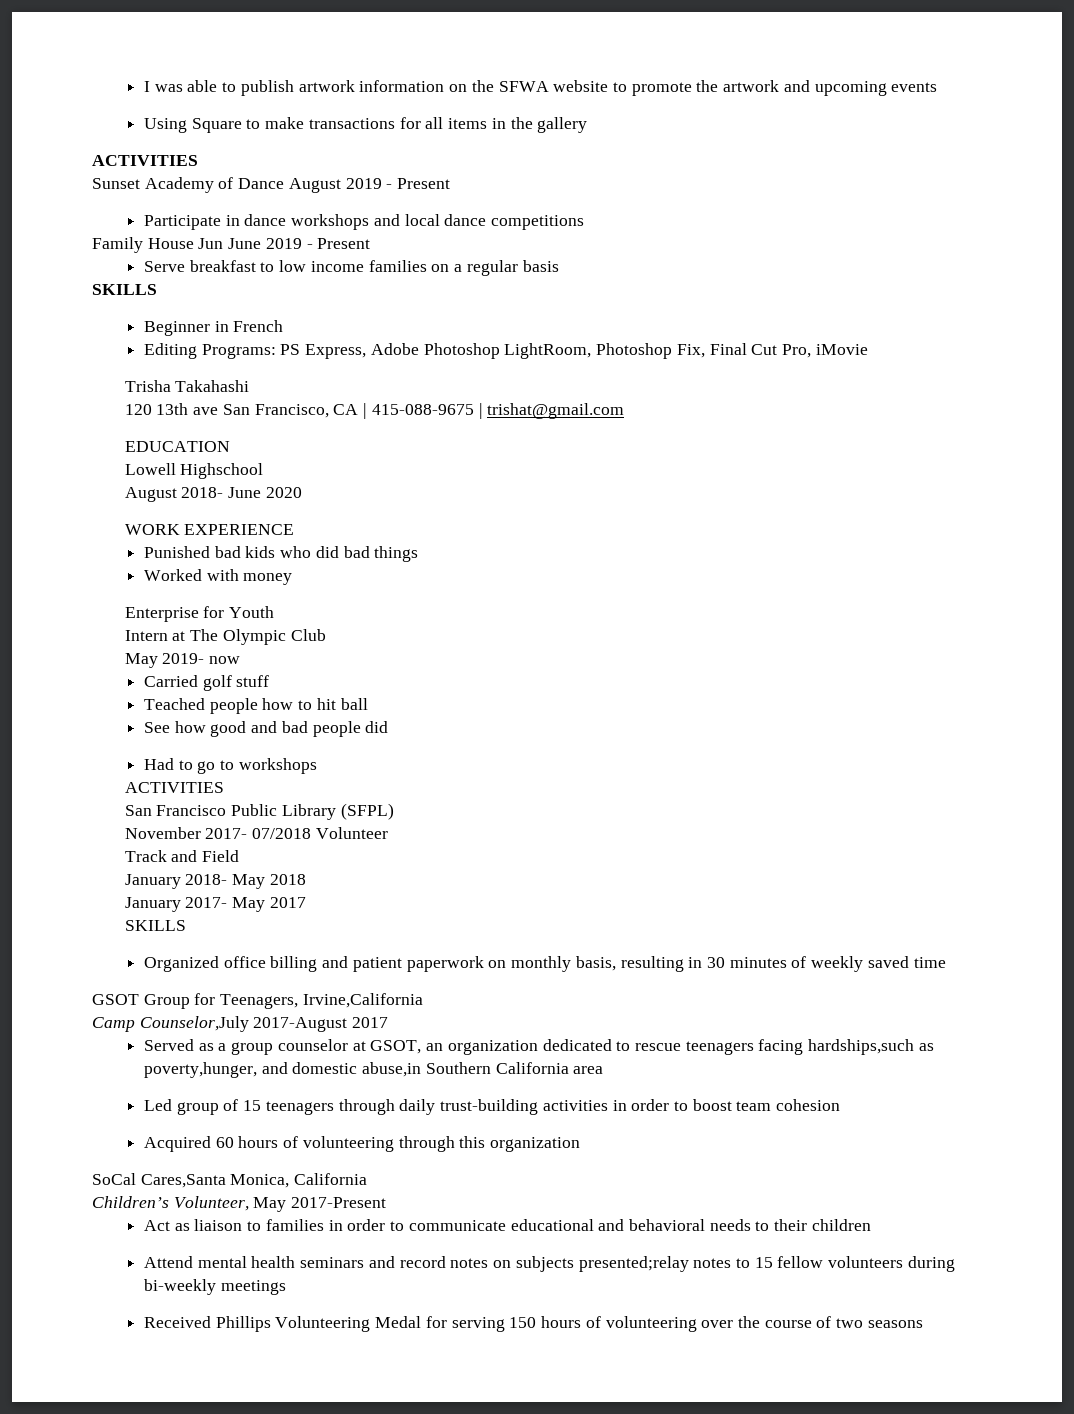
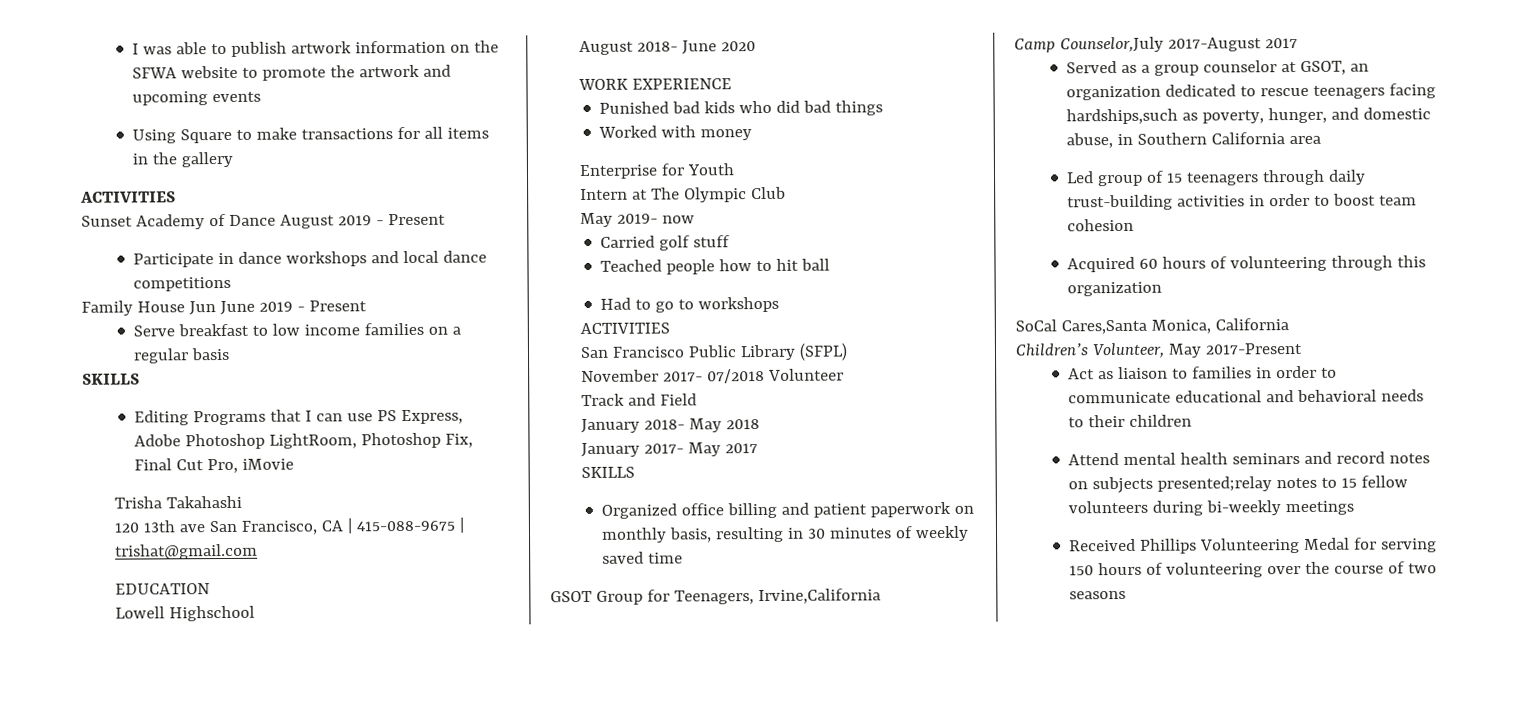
[144,320,284,336] [144,343,276,359] Beginner in French // Editing Programs: -> [134,409,374,426] Editing Programs that I can use
[144,721,389,737] // See how good and bad people did -> (831, 264) none
[144,1062,422,1078] poverty,hunger, and domestic abuse,in -> [1202,107,1432,124] [1066,133,1134,149] poverty, hunger, and domestic abuse, in

